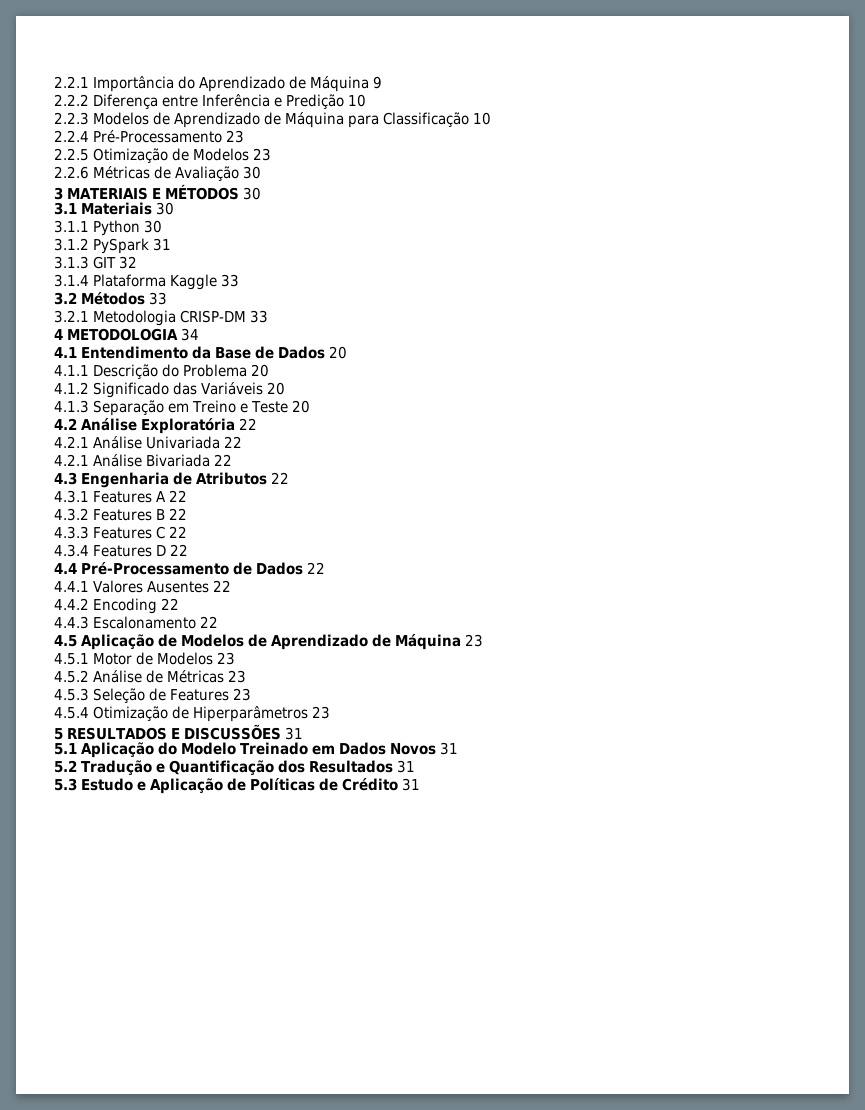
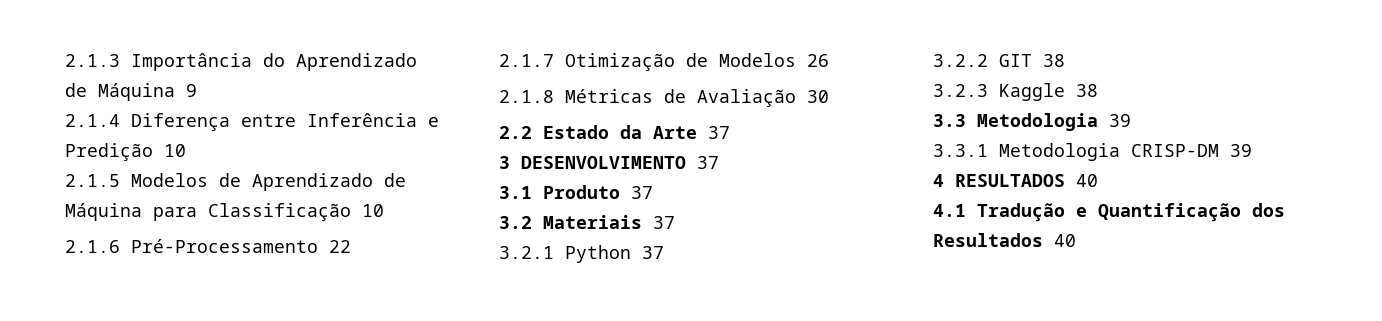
[54,76,89,88] 2.2.1 -> [65,54,120,67] 2.1.3
[54,94,89,106] 2.2.2 -> [65,114,120,127] 2.1.4
[54,112,89,125] 2.2.3 -> [65,174,120,187] 2.1.5
[54,130,244,143] [54,148,89,161] 2.2.4 Pré-Processamento 23 // 2.2.5 -> [65,239,351,253] [499,54,554,67] 2.1.6 Pré-Processamento 22 // 2.1.7
[253,148,271,161] [54,166,89,179] 23 // 2.2.6 -> [807,54,829,67] [499,90,554,103] 26 // 2.1.8
[54,184,261,200] [54,202,174,215] [54,220,162,236] [54,238,171,254] [54,256,137,269] [54,274,239,290] 3 MATERIAIS E MÉTODOS 30 // 3.1 Materiais 30 // 3.1.1 Python 30 // 3.1.2 PySpark 31 // 3.1.3 GIT 32 // 3.1.4 Plataforma Kaggle 33 -> [499,125,730,139] [499,156,719,169] [499,185,653,199] 2.2 Estado da Arte 37 // 3 DESENVOLVIMENTO 37 // 3.1 Produto 37
[81,292,167,305] Métodos 33 -> [543,215,675,229] Materiais 37
(89, 316) none -> [565,245,664,263] [933,54,1065,67] [933,83,1098,101] [933,113,1131,131] [933,144,988,157] Python 37 // 3.2.2 GIT 38 // 3.2.3 Kaggle 38 // 3.3 Metodologia 39 // 3.3.1
[250,310,268,323] 33 -> [1230,144,1252,157] 39
[67,328,199,341] METODOLOGIA 34 -> [955,174,1098,187] RESULTADOS 40
[81,346,347,359] [54,364,269,379] [54,382,285,398] [54,400,310,416] [54,418,257,434] [54,436,242,449] [54,454,232,467] [54,472,289,488] [54,490,187,503] [54,508,187,521] [54,526,187,539] [54,544,188,557] [54,562,325,575] [54,580,231,593] [54,598,179,614] [54,616,218,629] [54,634,483,650] [54,652,235,665] [54,670,246,683] [54,688,251,703] [54,706,330,722] [54,724,303,740] [54,742,458,758] [54,760,77,773] Entendimento da Base de Dados 20 // 4.1.1 Descrição do Problema 20 // 4.1.2 Significado das Variáveis 20 // 4.1.3 Separação em Treino e Teste 20 // 4.2 Análise Exploratória 22 // 4.2.1 Análise Univariada 22 // 4.2.1 Análise Bivariada 22 // 4.3 Engenharia de Atributos 22 // 4.3.1 Features A 22 // 4.3.2 Features B 22 // 4.3.3 Features C 22 // 4.3.4 Features D 22 // 4.4 Pré-Processamento de Dados 22 // 4.4.1 Valores Ausentes 22 // 4.4.2 Encoding 22 // 4.4.3 Escalonamento 22 // 4.5 Aplicação de Modelos de Aprendizado de Máquina 23 // 4.5.1 Motor de Modelos 23 // 4.5.2 Análise de Métricas 23 // 4.5.3 Seleção de Features 23 // 4.5.4 Otimização de Hiperparâmetros 23 // 5 RESULTADOS E DISCUSSÕES 31 // 5.1 Aplicação do Modelo Treinado em Dados Novos 31 // 5.2 -> (966, 210) none
[396,760,415,773] [54,778,420,794] 31 // 5.3 Estudo e Aplicação de Políticas de Crédito 31 -> [1054,234,1076,247] 40

